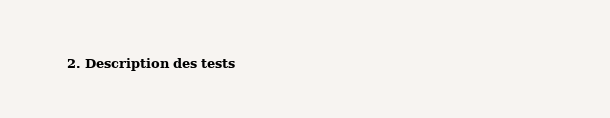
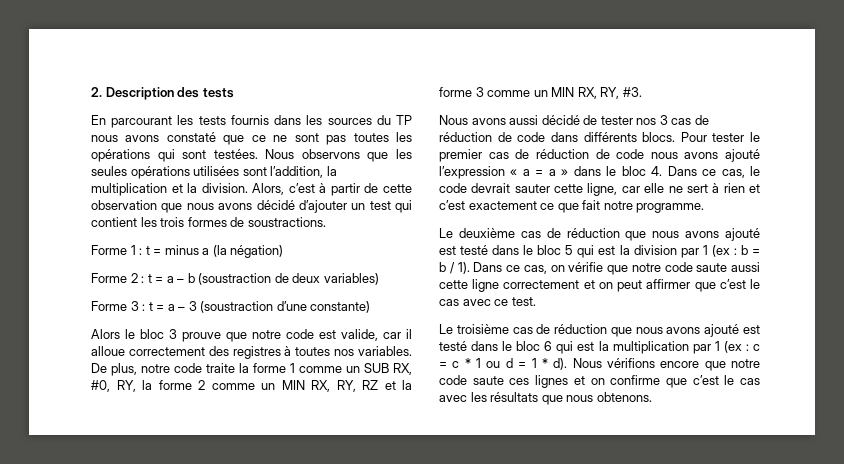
(235, 63) none -> [91,115,412,128] [91,132,412,145] [91,149,412,162] [91,166,337,179] [91,183,413,196] [91,200,412,213] [91,217,326,227] [91,245,284,258] [91,273,379,285] [91,301,371,313] [91,329,412,342] [91,346,412,359] [91,363,412,376] [91,380,412,392] [439,87,642,99] [439,115,709,125] [439,132,760,142] [439,149,760,162] [439,166,760,179] [439,183,760,196] [439,200,705,213] [439,228,760,241] [439,245,760,258] [439,262,760,275] [439,279,760,292] [439,297,536,306] [439,324,760,337] [439,341,760,354] [439,358,760,371] [439,375,760,388] [439,392,652,405] // En parcourant les tests fournis dans les sources du TP nous avons constaté que ce ne sont pas toutes les opérations qui sont testées. Nous observons que les seules opérations utilisées sont l’addition, la multiplication et la division. Alors, c’est à partir de cette observation que nous avons décidé d’ajouter un test qui contient les trois formes de soustractions. // Forme 1 : t = minus a (la négation) // Forme 2 : t = a – b (soustraction de deux variables) // Forme 3 : t = a – 3 (soustraction d’une constante) // Alors le bloc 3 prouve que notre code est valide, car il alloue correctement des registres à toutes nos variables. De plus, notre code traite la forme 1 comme un SUB RX, #0, RY, la forme 2 comme un MIN RX, RY, RZ et la forme 3 comme un MIN RX, RY, #3. // Nous avons aussi décidé de tester nos 3 cas de réduction de code dans différents blocs. Pour tester le premier cas de réduction de code nous avons ajouté l’expression « a = a » dans le bloc 4. Dans ce cas, le code devrait sauter cette ligne, car elle ne sert à rien et c’est exactement ce que fait notre programme. // Le deuxième cas de réduction que nous avons ajouté est testé dans le bloc 5 qui est la division par 1 (ex : b = b / 1). Dans ce cas, on vérifie que notre code saute aussi cette ligne correctement et on peut affirmer que c’est le cas avec ce test. // Le troisième cas de réduction que nous avons ajouté est testé dans le bloc 6 qui est la multiplication par 1 (ex : c = c * 1 ou d = 1 * d). Nous vérifions encore que notre code saute ces lignes et on confirme que c’est le cas avec les résultats que nous obtenons.

